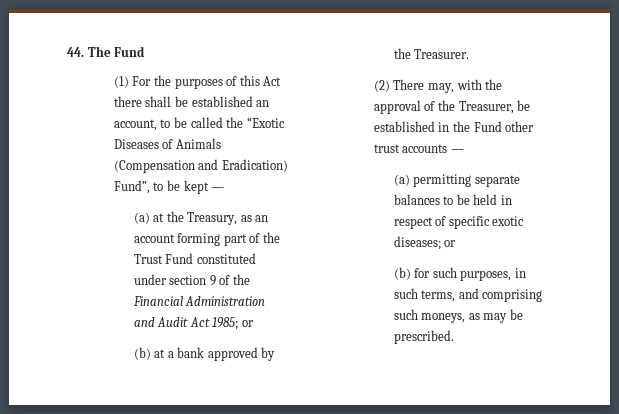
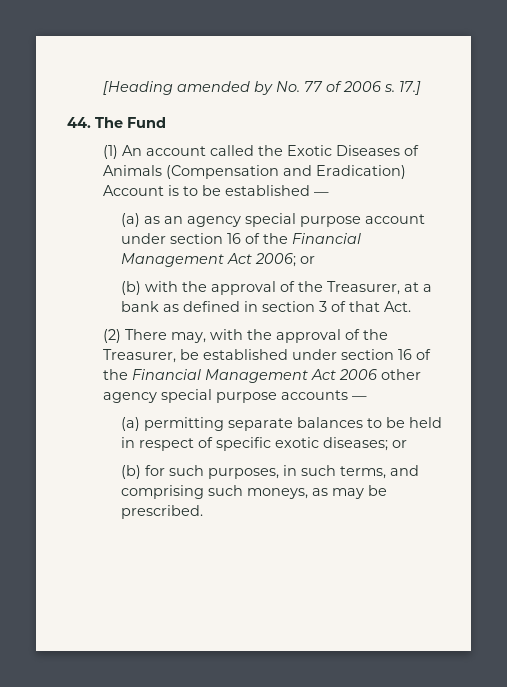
[67,46,146,57] [113,75,282,89] [113,96,270,107] [113,117,187,131] 44. The Fund // (1) For the purposes of this Act there shall be established an account, to be -> [103,81,422,95] [67,117,166,128] [103,145,207,159] [Heading amended by No. 77 of 2006 s. 17.] // 44. The Fund // (1) An account
[246,117,285,128] “Exotic -> [287,145,333,156] Exotic
[113,180,225,194] [133,211,269,225] [133,232,280,246] [133,253,256,264] [133,274,250,286] [132,296,266,306] [133,317,254,330] [133,347,276,361] [393,48,470,59] Fund”, to be kept — // (a) at the Treasury, as an account forming part of the Trust Fund constituted under section 9 of the Financial Administration and Audit Act 1985; or // (b) at a bank approved by the Treasurer. -> [103,185,330,196] [121,213,426,227] [121,233,362,244] [121,253,316,267] [121,281,433,295] [121,301,412,312] Account is to be established — // (a) as an agency special purpose account under section 16 of the Financial Management Act 2006; or // (b) with the approval of the Treasurer, at a bank as defined in section 3 of that Act.
[438,121,535,132] [373,144,400,153] in the Fund other trust -> [292,349,432,360] [103,369,422,383] [103,389,278,403] under section 16 of the Financial Management Act 2006 other agency special purpose

